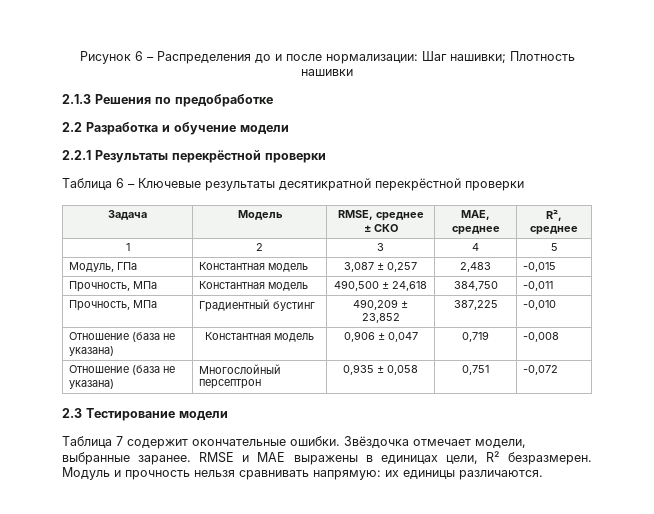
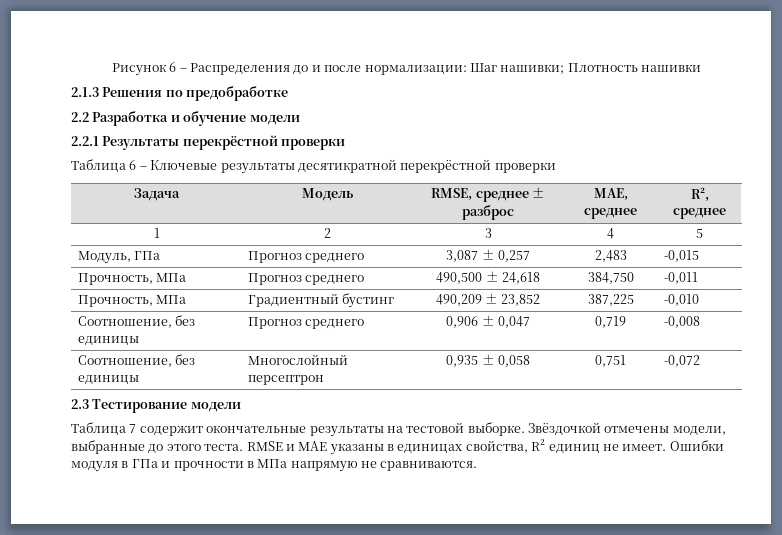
[373,224,398,232] СКО -> [462,204,514,220] разброс
[199,262,309,272] Константная модель -> [247,251,365,263] Прогноз среднего
[199,281,309,291] Константная модель -> [247,273,365,285] Прогноз среднего
[69,332,176,342] [69,346,115,356] [205,332,314,342] Отношение (база не указана) | Константная модель -> [77,315,196,328] [77,336,139,346] [247,317,365,329] Соотношение, без единицы | Прогноз среднего
[69,365,176,375] [69,379,115,389] Отношение (база не указана) -> [77,354,196,367] [77,375,139,385] Соотношение, без единицы
[290,436,526,448] [62,452,192,465] ошибки. Звёздочка отмечает модели, выбранные заранее. -> [309,422,726,437] [71,440,244,454] результаты на тестовой выборке. Звёздочкой отмечены модели, выбранные до этого теста.
[293,455,358,465] выражены -> [329,443,384,455] указаны
[445,451,593,465] [62,467,543,480] цели, R² безразмерен. Модуль и прочность нельзя сравнивать напрямую: их единицы различаются. -> [465,439,724,454] [71,459,478,472] свойства, R² единиц не имеет. Ошибки модуля в ГПа и прочности в МПа напрямую не сравниваются.

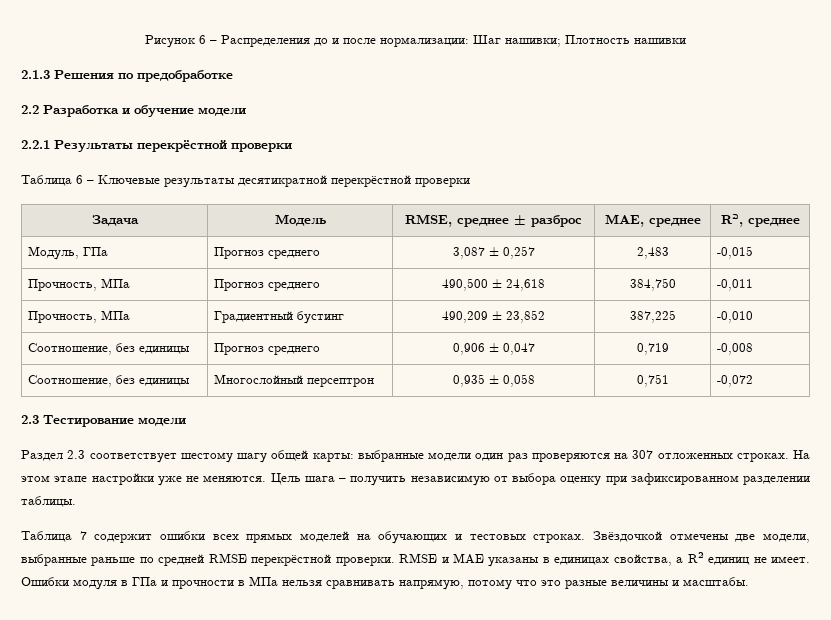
[153,228,160,238] [323,228,331,238] [484,228,492,238] [607,228,614,239] [696,229,703,238] // 1 | 2 | 3 | 4 | 5 -> (800, 222) none
[71,422,525,437] Таблица 7 содержит окончательные результаты на тестовой выборке. -> [21,450,810,463] [21,473,810,486] [21,496,76,507] [21,531,586,544] Раздел 2.3 соответствует шестому шагу общей карты: выбранные модели один раз проверяются на 307 отложенных строках. На этом этапе настройки уже не меняются. Цель шага – получить независимую от выбора оценку при зафиксированном разделении таблицы. // Таблица 7 содержит ошибки всех прямых моделей на обучающих и тестовых строках.
(670, 429) none -> [735,534,756,542] две
[148,444,244,454] до этого теста. -> [91,553,395,566] раньше по средней RMSE перекрёстной проверки.
(528, 446) none -> [676,557,684,563] а
[290,461,478,472] напрямую не сравниваются. -> [282,577,749,590] нельзя сравнивать напрямую, потому что это разные величины и масштабы.

